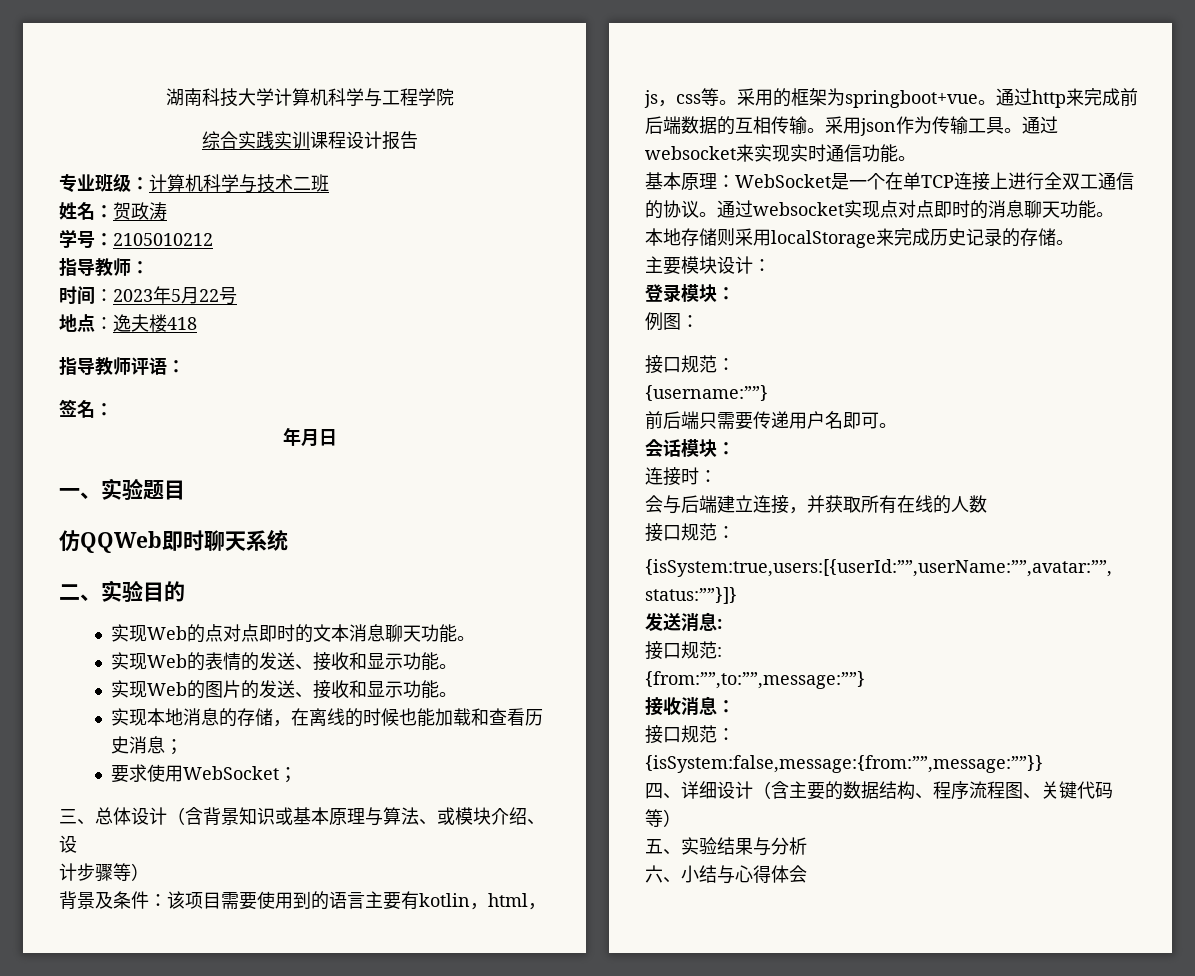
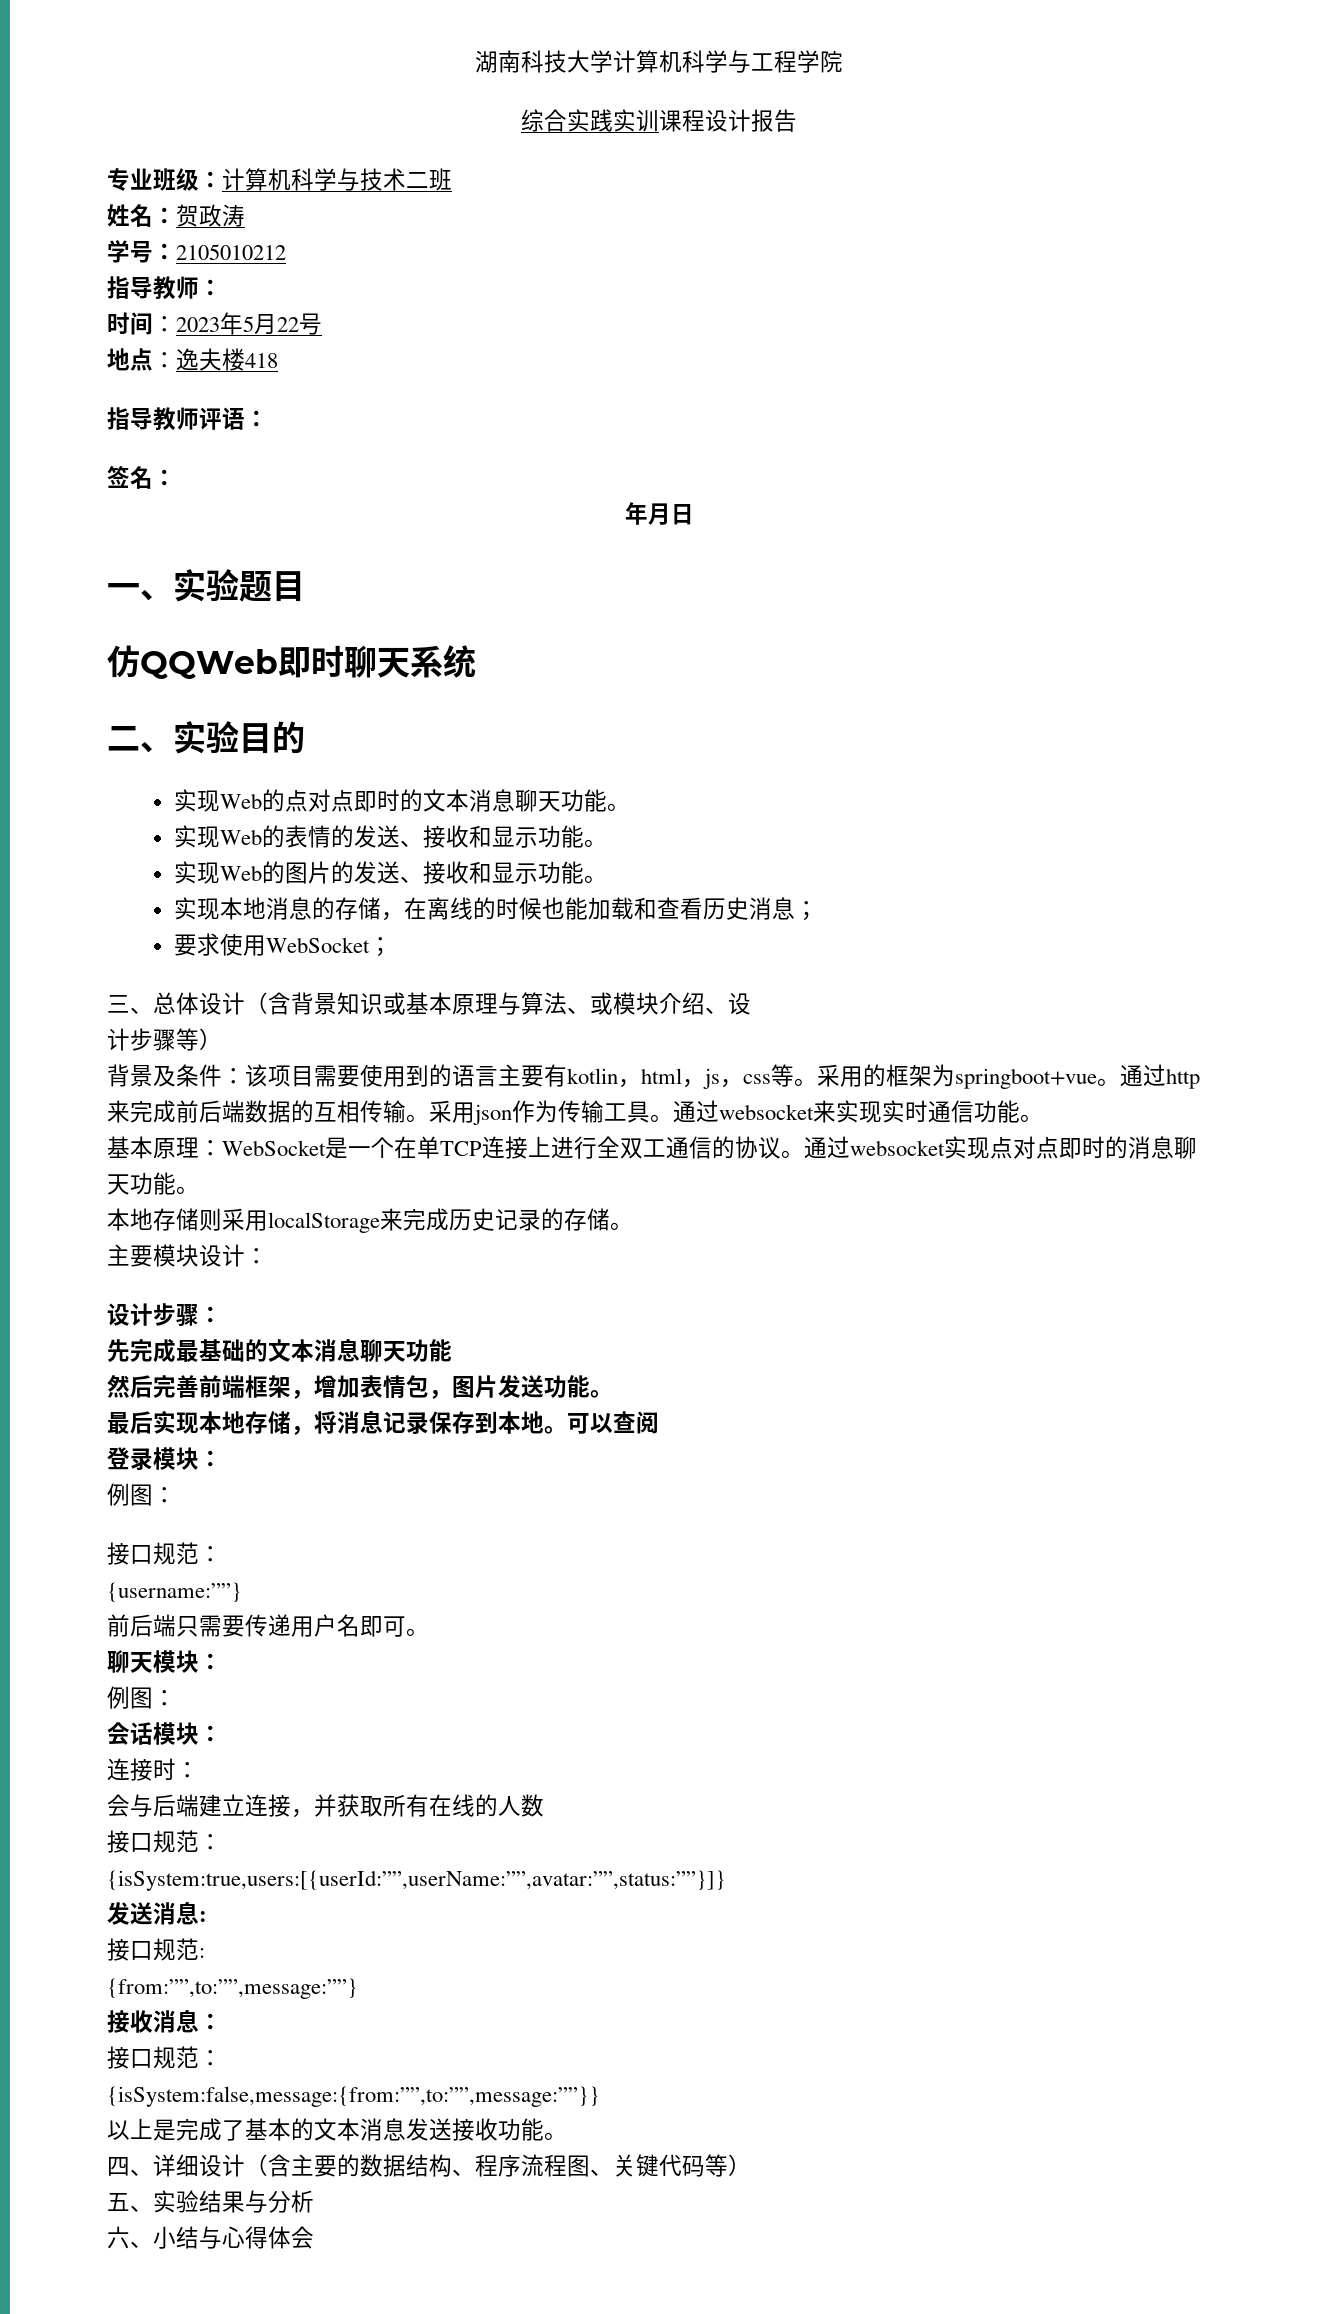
(771, 265) none -> [107,1303,222,1327] [107,1338,452,1363] [107,1374,613,1399] [107,1410,659,1435] // 设计步骤： // 先完成最基础的文本消息聊天功能 // 然后完善前端框架，增加表情包，图片发送功能。 // 最后实现本地存储，将消息记录保存到本地。可以查阅
(897, 425) none -> [107,1650,222,1673] [107,1686,176,1709] // 聊天模块： // 例图：
[645,755,1043,773] {isSystem:false,message:{from:””,message:””}} -> [107,2086,600,2107] [107,2118,567,2141] {isSystem:false,message:{from:””,to:””,message:””}} // 以上是完成了基本的文本消息发送接收功能。

